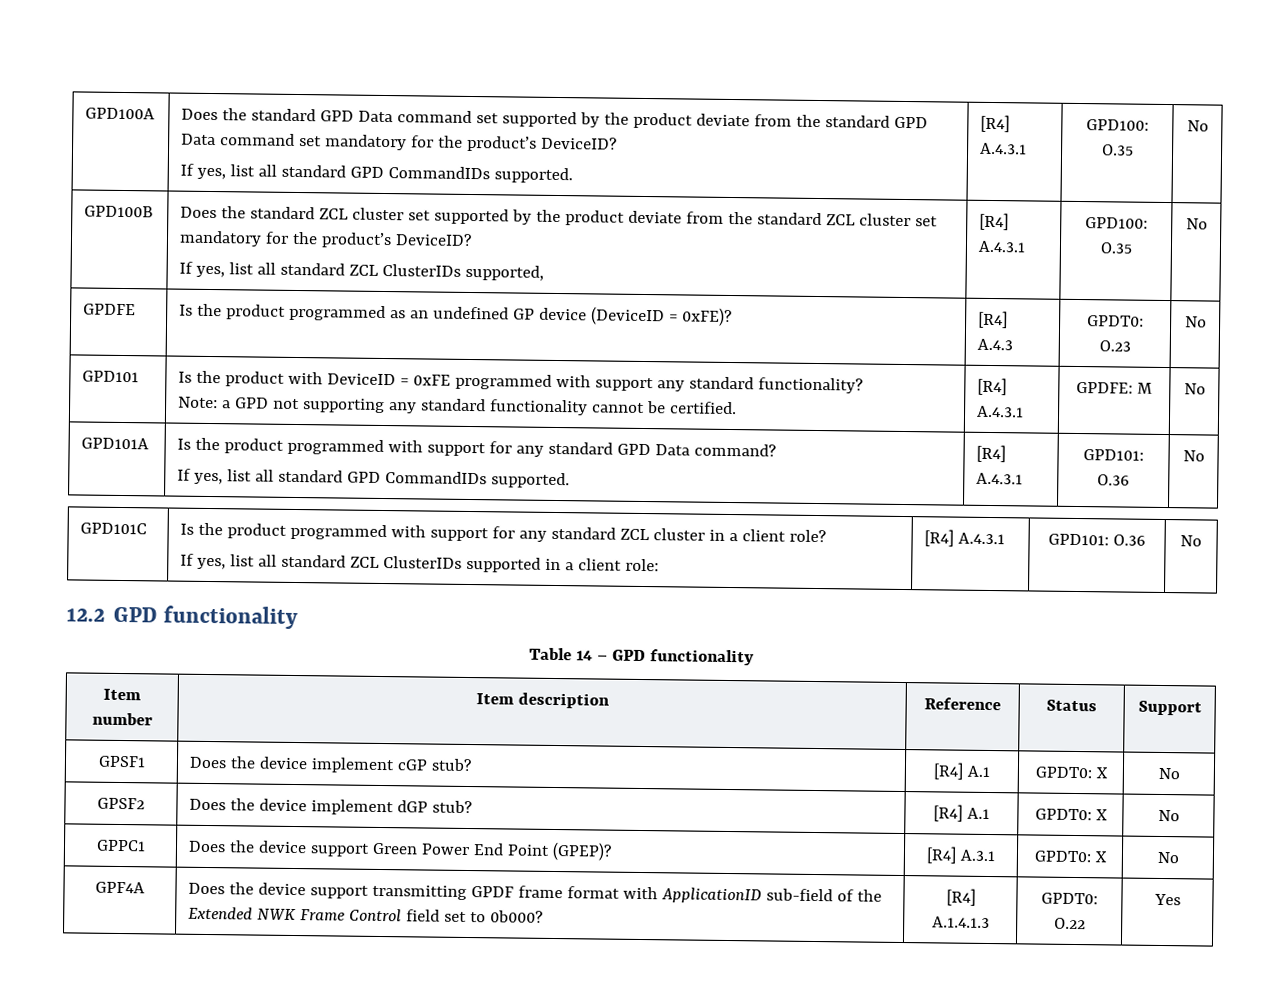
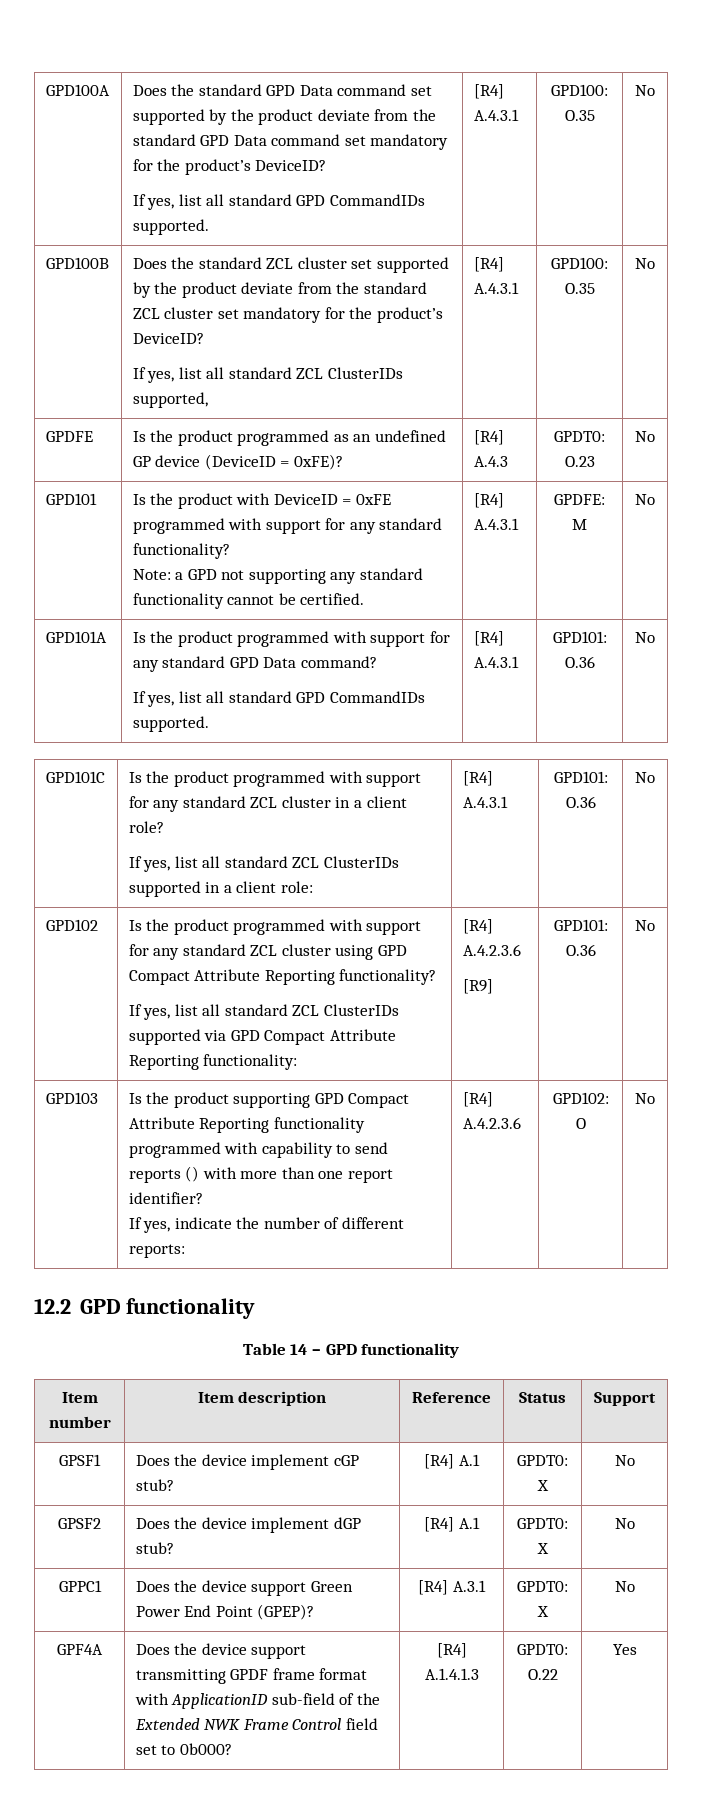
(655, 384) none -> [325,518,346,530] for
(1202, 541) none -> [45,919,98,931] [128,919,422,935] [128,944,408,960] [128,969,437,985] [128,1004,400,1020] [128,1029,396,1045] [128,1054,298,1070] [462,919,493,934] [462,944,521,956] [462,979,493,994] [553,919,608,931] [565,944,596,956] [635,920,655,931] [45,1092,98,1104] [128,1092,410,1108] [128,1117,365,1133] [128,1142,388,1158] [128,1166,394,1183] [128,1192,203,1204] [128,1217,405,1233] [128,1244,185,1258] [462,1092,493,1107] [462,1117,521,1129] [552,1092,609,1104] [575,1118,586,1129] [635,1093,655,1104] // GPD102 | Is the product programmed with support for any standard ZCL cluster using GPD Compact Attribute Reporting functionality? // If yes, list all standard ZCL ClusterIDs supported via GPD Compact Attribute Reporting functionality: | [R4] A.4.2.3.6 // [R9] | GPD101: O.36 | No // GPD103 | Is the product supporting GPD Compact Attribute Reporting functionality programmed with capability to send reports () with more than one report identifier? // If yes, indicate the number of different reports: | [R4] A.4.2.3.6 | GPD102: O | No

